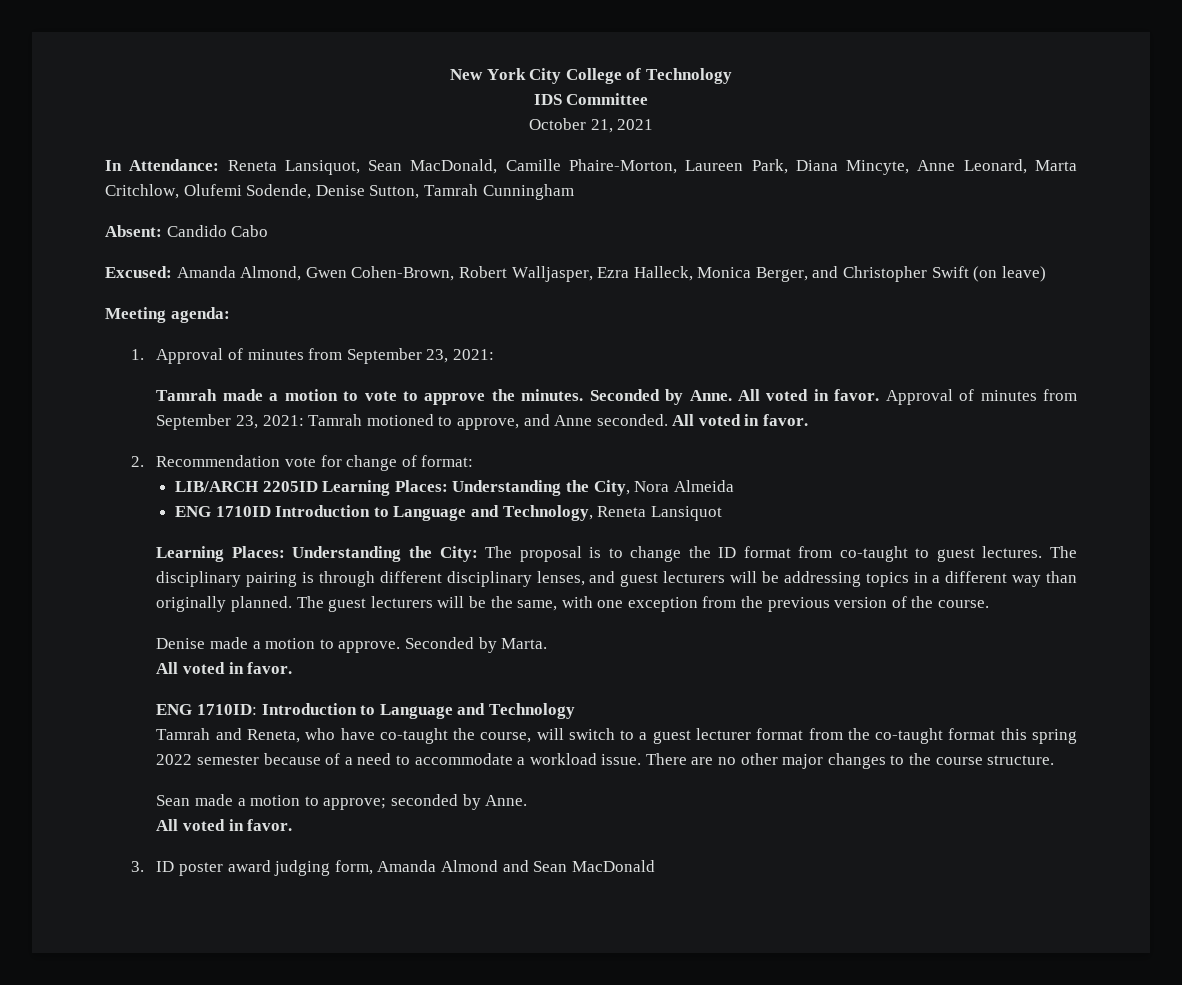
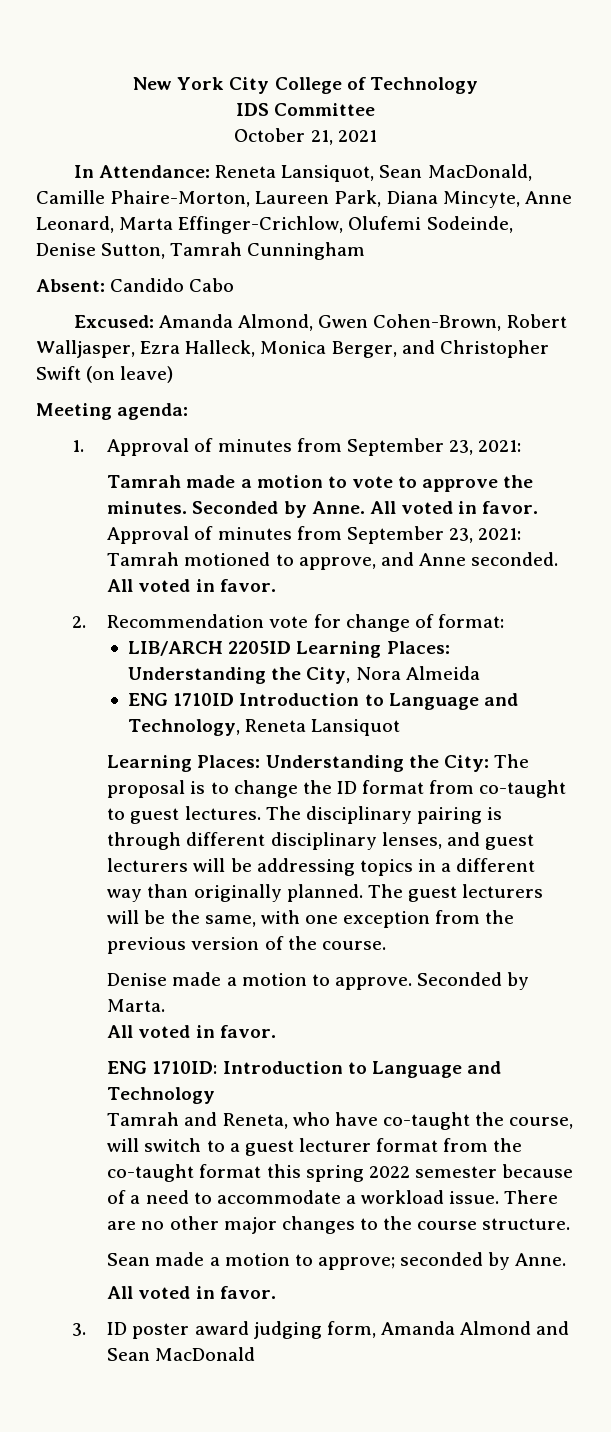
[105,184,312,199] Critchlow, Olufemi Sodende, -> [178,216,513,234] Effinger-Crichlow, Olufemi Sodeinde,

